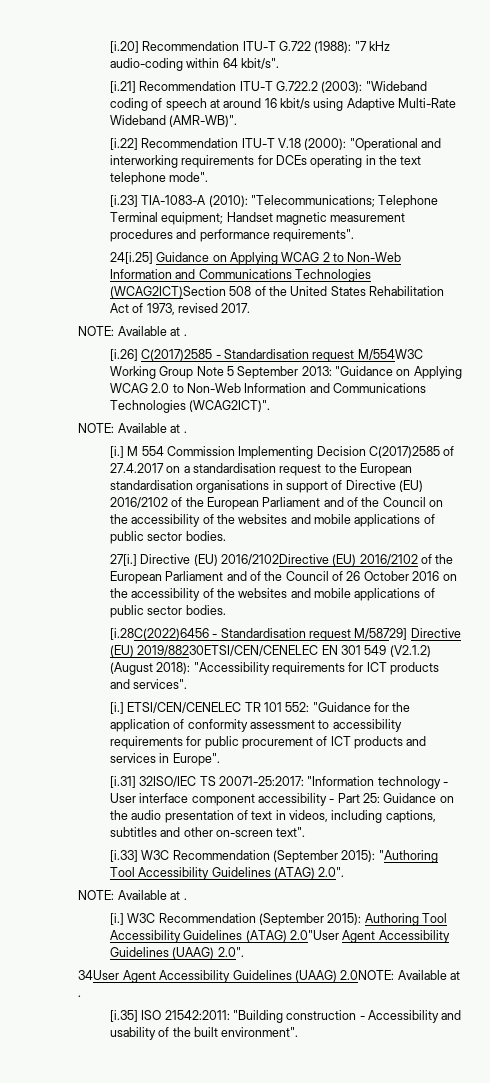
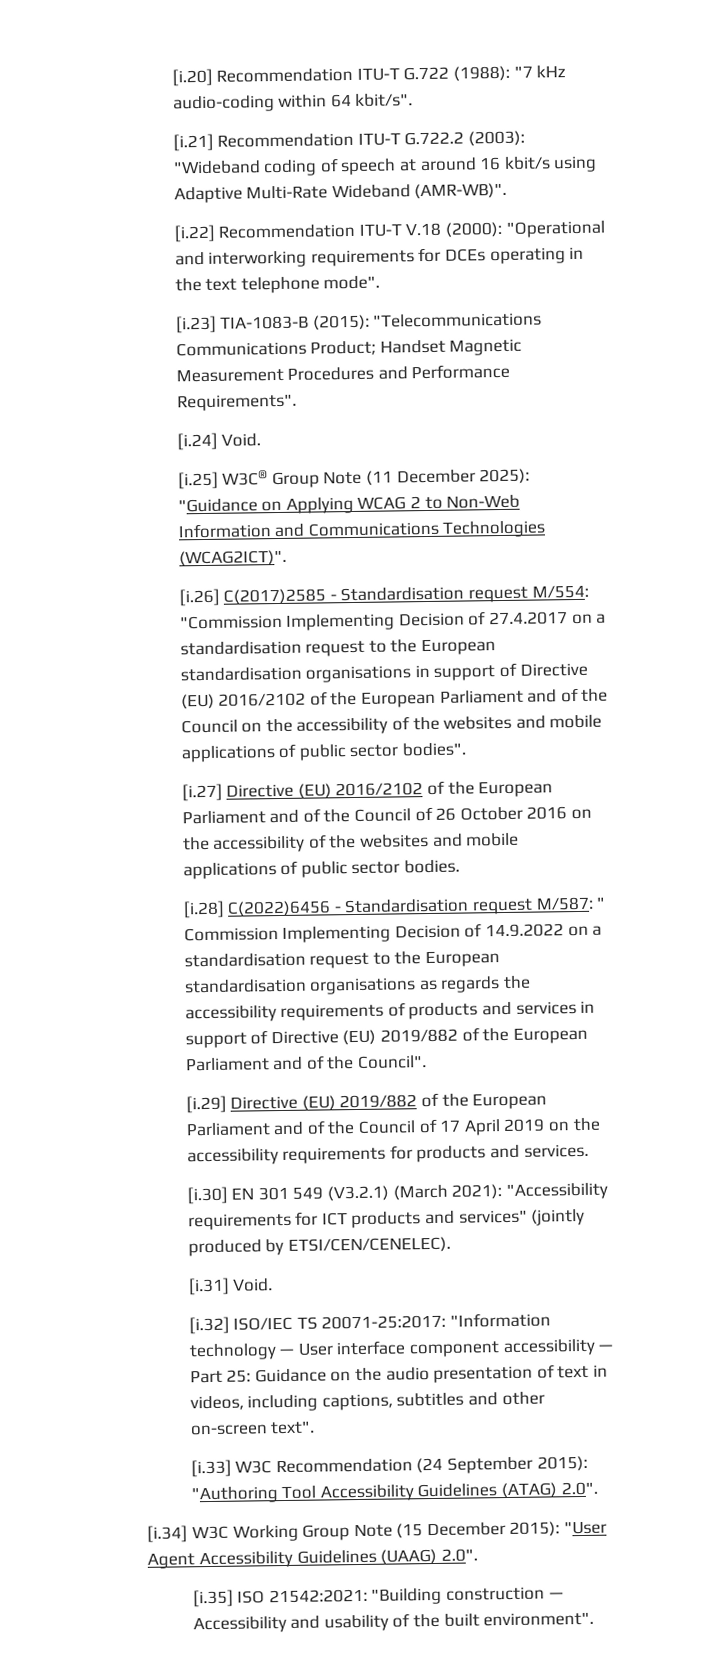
[141,195,439,208] [109,212,406,225] [109,229,354,242] [109,252,210,264] TIA-1083-A (2010): "Telecommunications; Telephone Terminal equipment; Handset magnetic measurement procedures and performance requirements". // 24[i.25] Guidance -> [220,312,543,331] [175,338,523,357] [175,363,511,383] [176,393,297,412] [176,432,262,451] [177,468,531,490] [177,498,258,513] TIA-1083-B (2015): "Telecommunications Communications Product; Handset Magnetic Measurement Procedures and Performance Requirements". // [i.24] Void. // [i.25] W3C® Group Note (11 December 2025): "Guidance
[109,286,445,298] [109,303,251,315] [78,326,187,336] (WCAG2ICT)Section 508 of the United States Rehabilitation Act of 1973, revised 2017. // NOTE: Available at . -> [178,549,287,567] (WCAG2ICT)".
[357,349,423,360] [109,366,462,379] [109,383,427,393] [109,400,271,413] [78,423,187,433] [109,446,441,459] M/554W3C Working Group Note 5 September 2013: "Guidance on Applying WCAG 2.0 to Non-Web Information and Communications Technologies (WCAG2ICT)". // NOTE: Available at . // [i.] M 554 Commission Implementing Decision C(2017)2585 -> [531,584,589,599] [179,612,465,631] M/554: "Commission Implementing Decision
[185,531,226,541] [109,554,329,566] bodies. // 27[i.] Directive (EU) 2016/2102Directive -> [402,742,467,757] [181,783,295,802] bodies". // [i.27] Directive
[109,628,461,641] [109,645,431,657] [109,662,191,675] [i.28C(2022)6456 - Standardisation request M/58729] Directive (EU) 2019/88230ETSI/CEN/CENELEC EN 301 549 (V2.1.2) (August 2018): -> [182,896,607,919] [183,923,603,943] [183,950,501,969] [183,975,532,995] [184,1000,596,1023] [184,1026,588,1049] [185,1055,428,1072] [185,1092,548,1114] [185,1117,601,1137] [186,1143,589,1166] [186,1184,503,1205] [i.28] C(2022)6456 - Standardisation request M/587: " Commission Implementing Decision of 14.9.2022 on a standardisation request to the European standardisation organisations as regards the accessibility requirements of products and services in support of Directive (EU) 2019/882 of the European Parliament and of the Council". // [i.29] Directive (EU) 2019/882 of the European Parliament and of the Council of 17 April 2019 on the accessibility requirements for products and services. // [i.30] EN 301 549 (V3.2.1) (March 2021):
[133,679,188,689] [109,702,411,714] [109,719,402,732] [109,736,427,749] [109,753,220,766] [109,776,197,788] services". // [i.] ETSI/CEN/CENELEC TR 101 552: "Guidance for the application of conformity assessment to accessibility requirements for public procurement of ICT products and services in Europe". // [i.31] 32ISO/IEC -> [458,1208,586,1226] [187,1236,451,1257] [187,1277,274,1296] [188,1316,294,1335] services" (jointly produced by ETSI/CEN/CENELEC). // [i.31] Void. // [i.32] ISO/IEC
[443,782,449,786] - -> [279,1348,296,1356] —
[329,799,335,803] - -> [598,1344,614,1351] —
[272,850,338,863] (September -> [416,1456,534,1474] (24 September
[78,890,187,900] [109,913,448,926] [109,930,339,943] NOTE: Available at . // [i.] W3C Recommendation (September 2015): Authoring Tool Accessibility Guidelines (ATAG) 2.0"User -> [147,1520,608,1543] [i.34] W3C Working Group Note (15 December 2015): "User
[78,970,461,983] [78,995,82,997] // 34User Agent Accessibility Guidelines (UAAG) 2.0NOTE: Available at . -> (478, 1555) none
[164,1010,230,1020] 21542:2011: -> [268,1588,368,1604] 21542:2021:
[359,1016,365,1020] - -> [548,1592,564,1599] —

